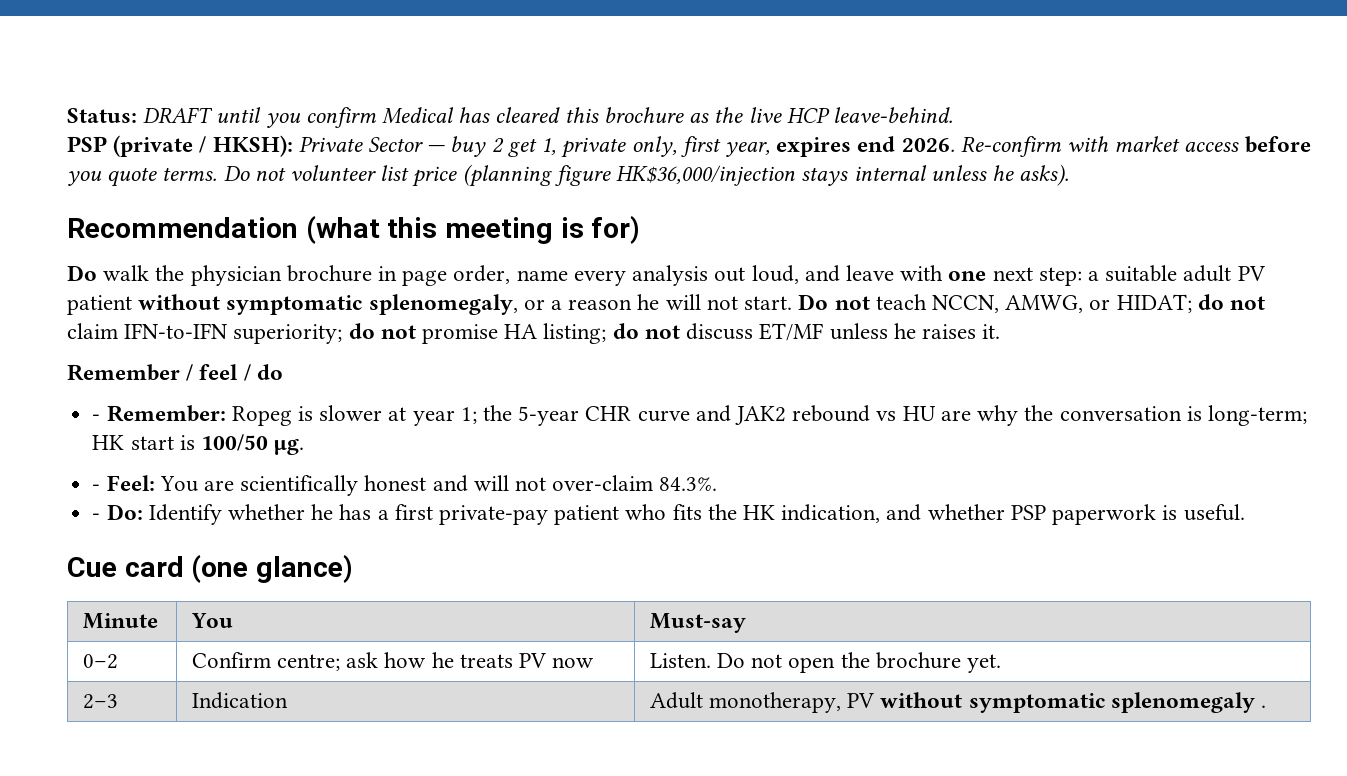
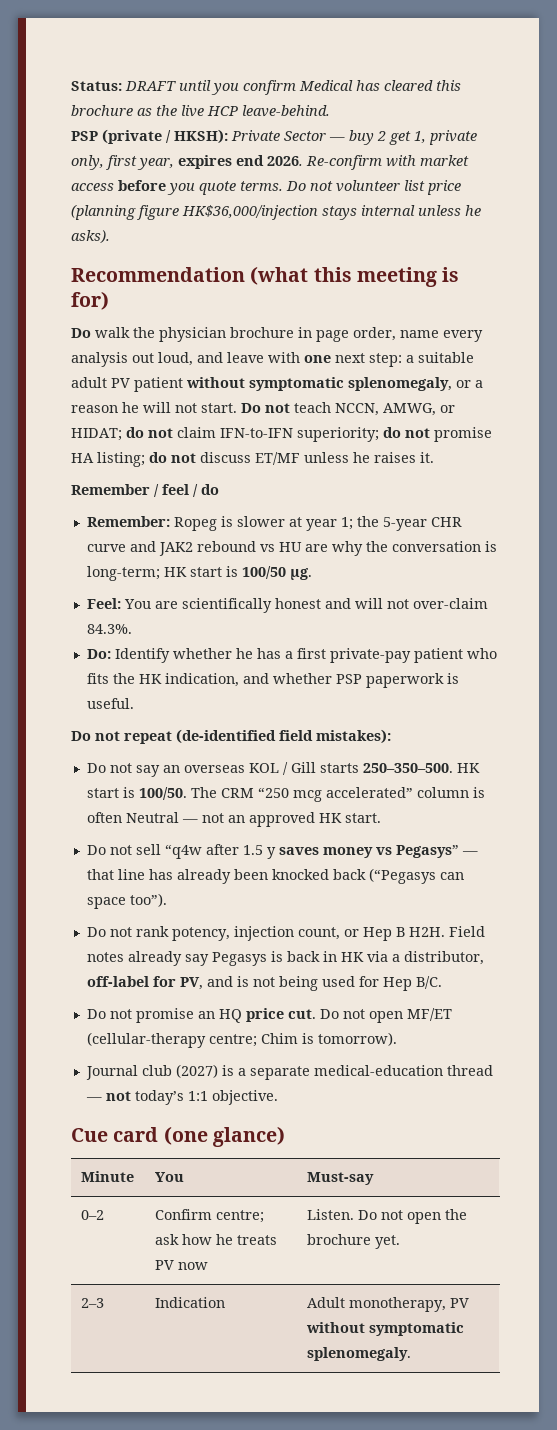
[92,414,101,421] - -> (219, 489) none
[92,484,101,491] - -> (312, 574) none
[92,513,101,520] - -> (132, 629) none
(1245, 512) none -> [71,729,391,744] [86,762,480,777] [86,787,485,802] [86,812,381,827] [86,844,478,859] [86,868,464,884] [86,893,167,909] [86,926,485,941] [86,951,484,966] [86,976,442,991] [86,1008,452,1023] [86,1032,397,1048] [85,1064,493,1080] [85,1090,278,1105] // Do not repeat (de-identified field mistakes): // Do not say an overseas KOL / Gill starts 250–350–500. HK start is 100/50. The CRM “250 mcg accelerated” column is often Neutral — not an approved HK start. // Do not sell “q4w after 1.5 y saves money vs Pegasys” — that line has already been knocked back (“Pegasys can space too”). // Do not rank potency, injection count, or Hep B H2H. Field notes already say Pegasys is back in HK via a distributor, off-label for PV, and is not being used for Hep B/C. // Do not promise an HQ price cut. Do not open MF/ET (cellular-therapy centre; Chim is tomorrow). // Journal club (2027) is a separate medical-education thread — not today’s 1:1 objective.
[1110,692,1266,713] splenomegaly . -> [307,1347,412,1361] splenomegaly.

